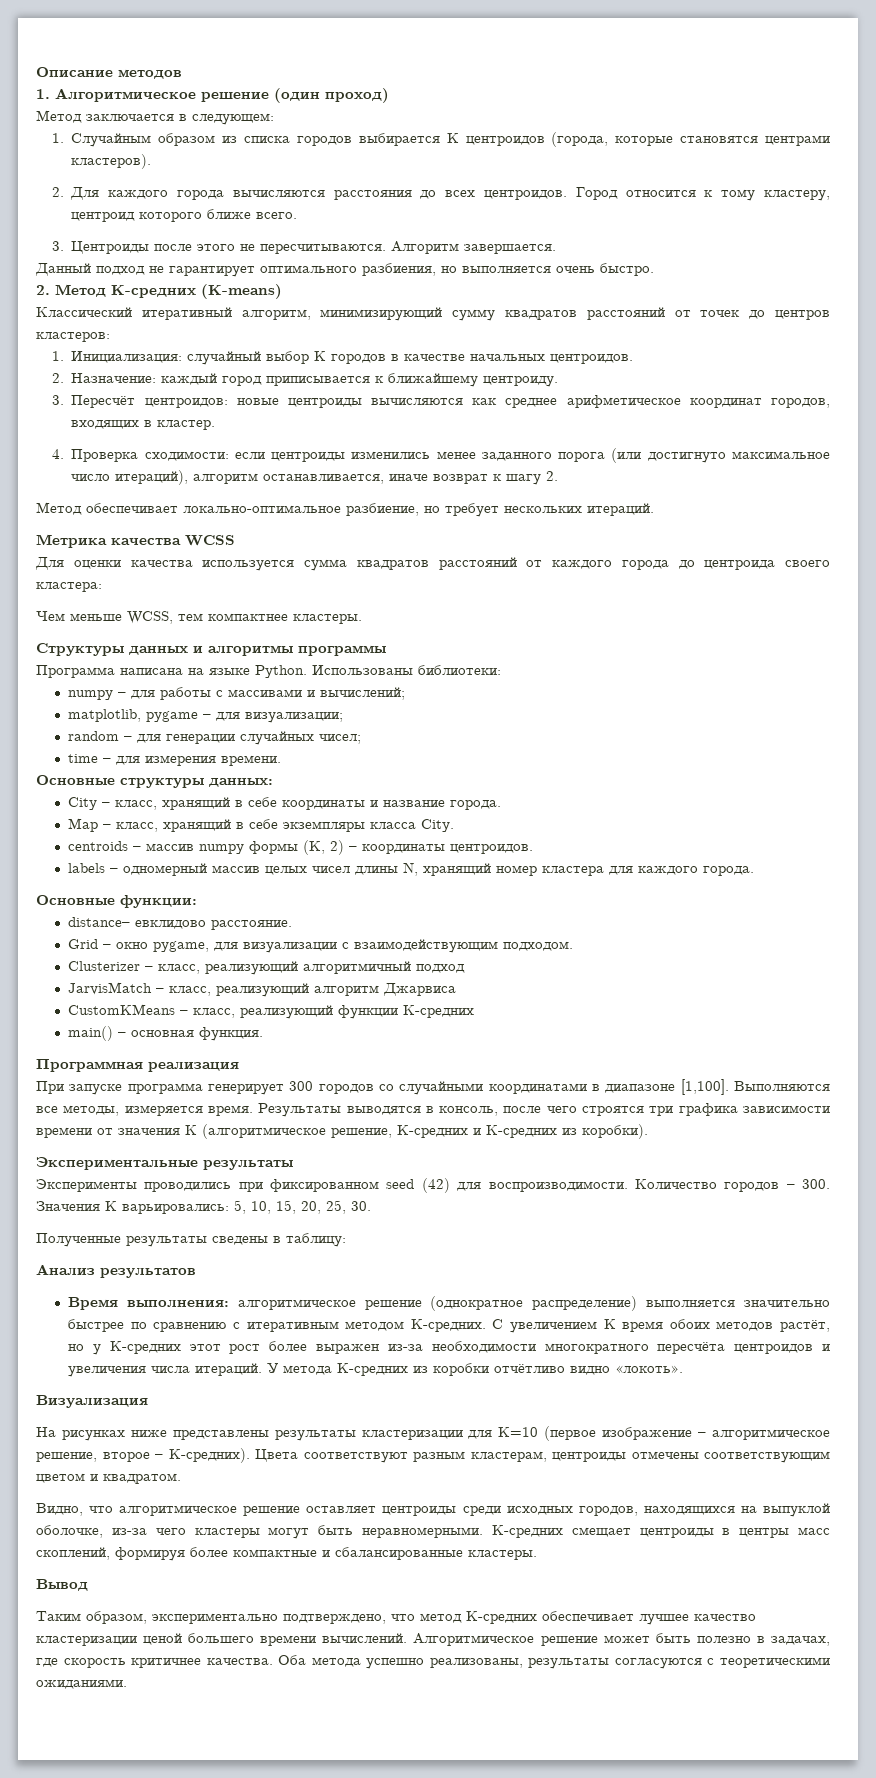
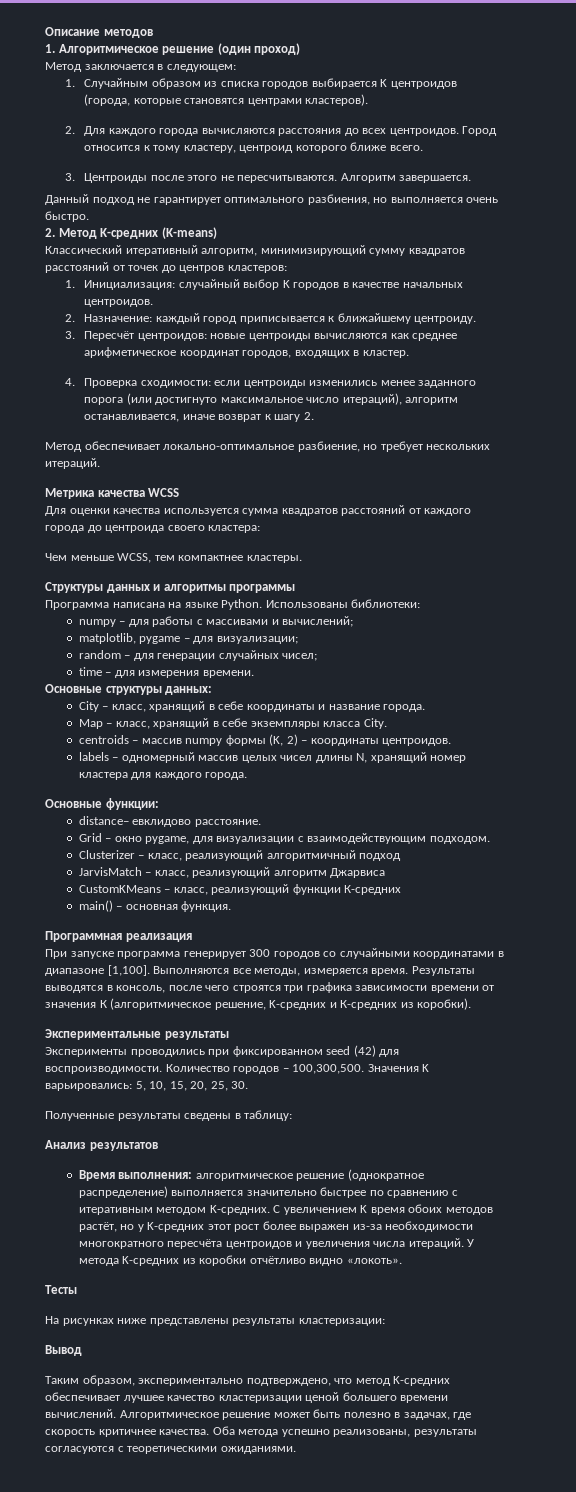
[802,1179,831,1189] 300. -> [292,1064,365,1074] 100,300,500.
[36,1395,148,1408] Визуализация -> [45,1285,77,1294] Тесты
[361,1426,830,1441] [36,1448,830,1463] [36,1473,181,1484] [36,1503,830,1517] [36,1525,831,1539] [36,1547,537,1561] кластеризации для K=10 (первое изображение – алгоритмическое решение, второе – K-средних). Цвета соответствуют разным кластерам, центроиды отмечены соответствующим цветом и квадратом. // Видно, что алгоритмическое решение оставляет центроиды среди исходных городов, находящихся на выпуклой оболочке, из-за чего кластеры могут быть неравномерными. K-средних смещает центроиды в центры масс скоплений, формируя более компактные и сбалансированные кластеры. -> [298,1318,385,1326] кластеризации:

